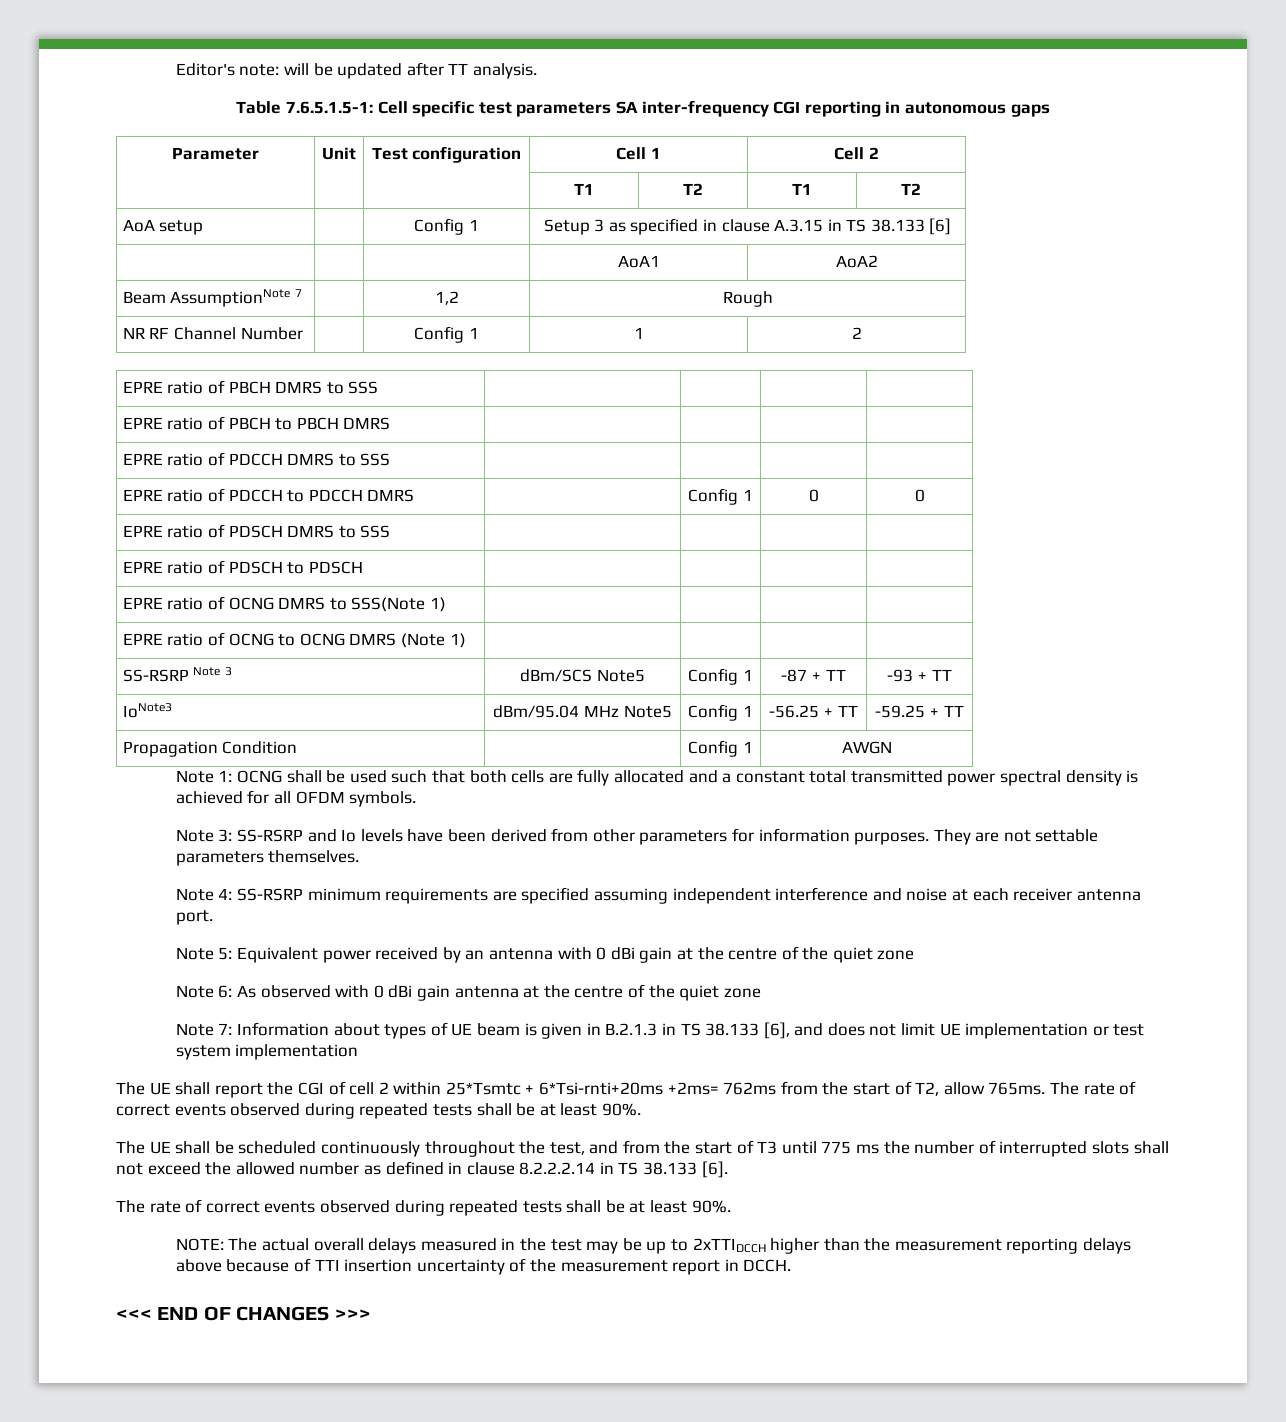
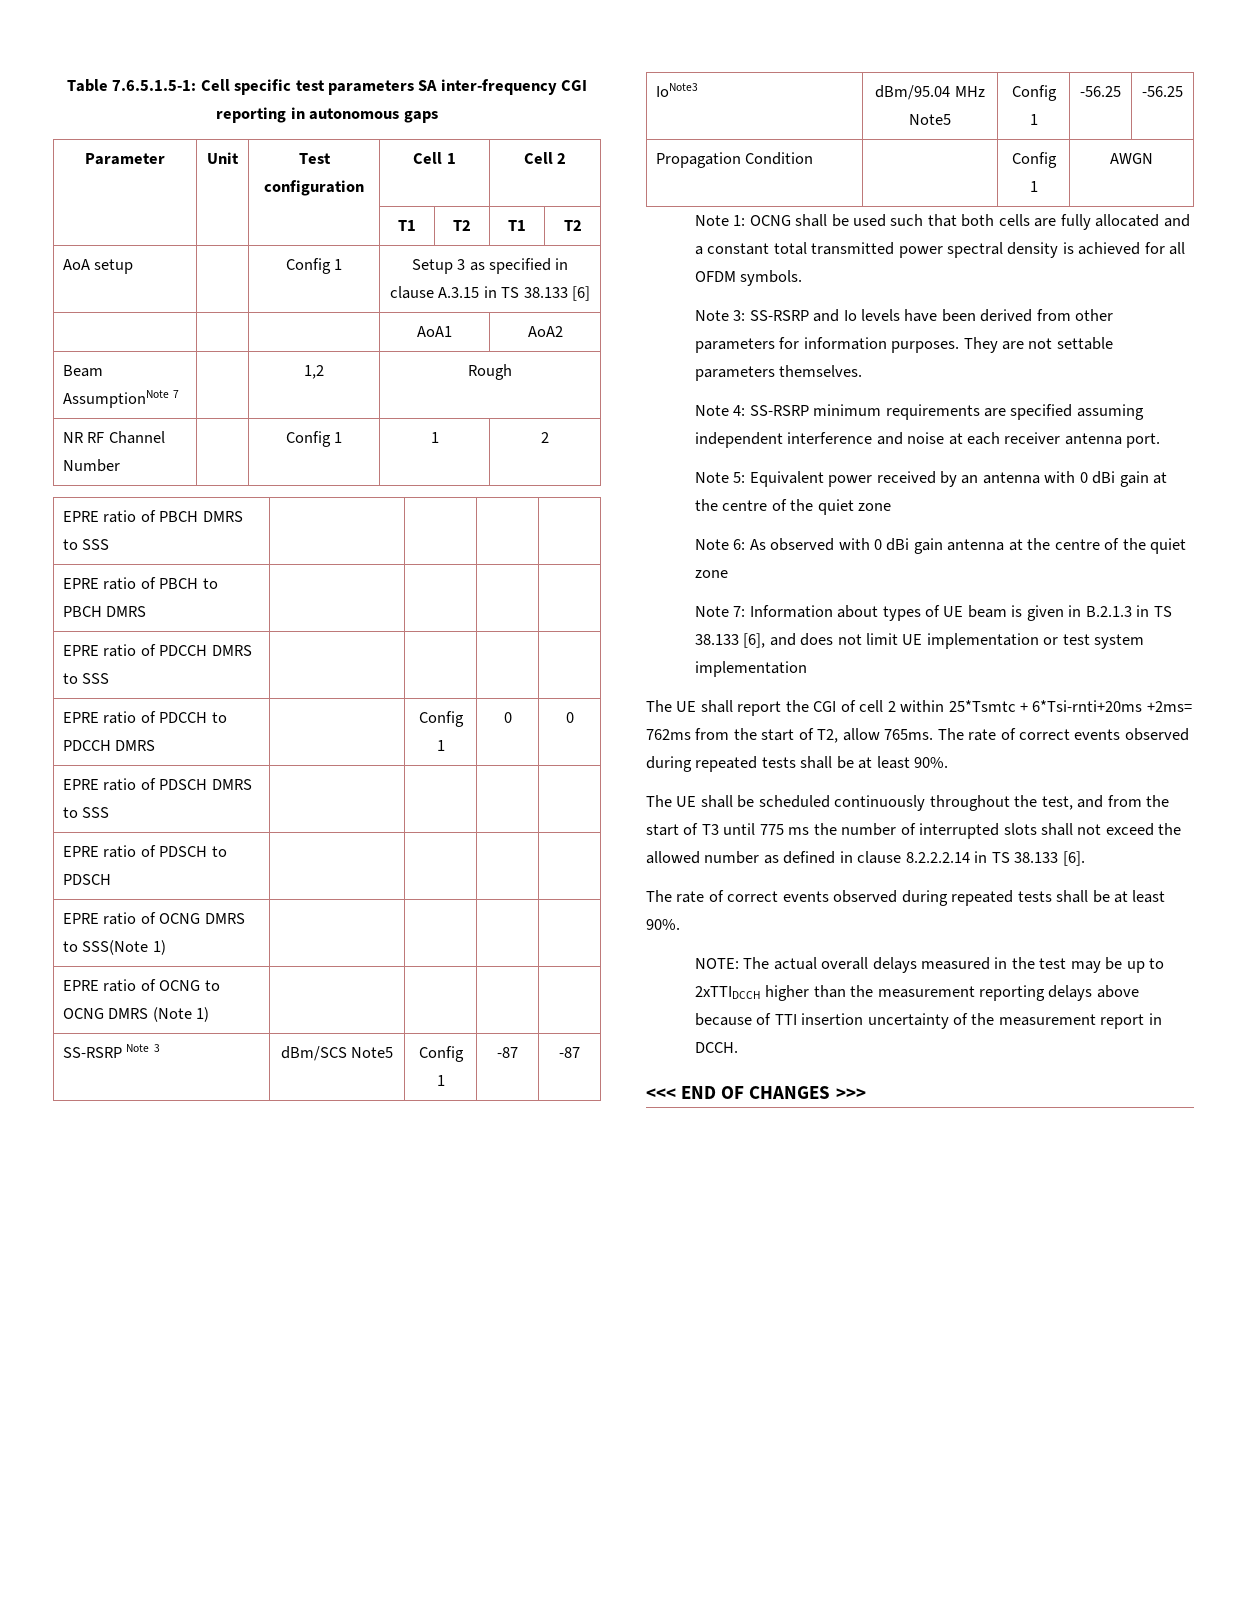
[175,62,537,79] Editor's note: will be updated after TT analysis. // -> (66, 85) none
[812,669,846,681] [887,669,952,682] + TT | -93 + TT -> [559,1047,580,1058] | -87
[824,705,858,717] [875,705,964,718] + TT | -59.25 + TT -> [1142,86,1183,97] | -56.25

